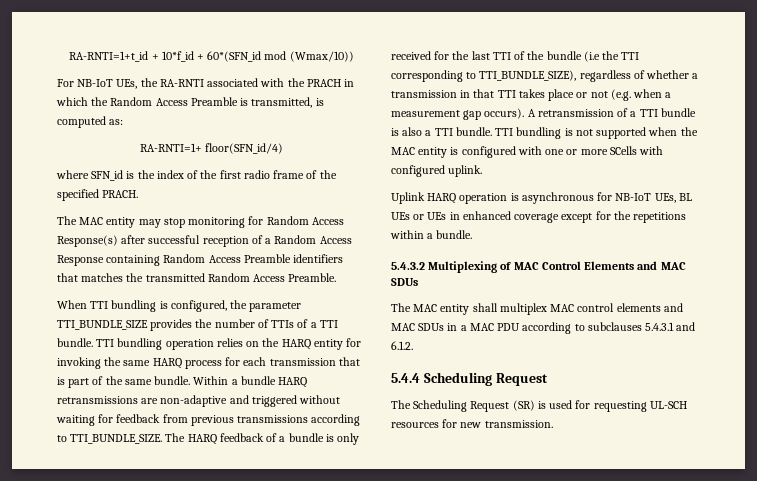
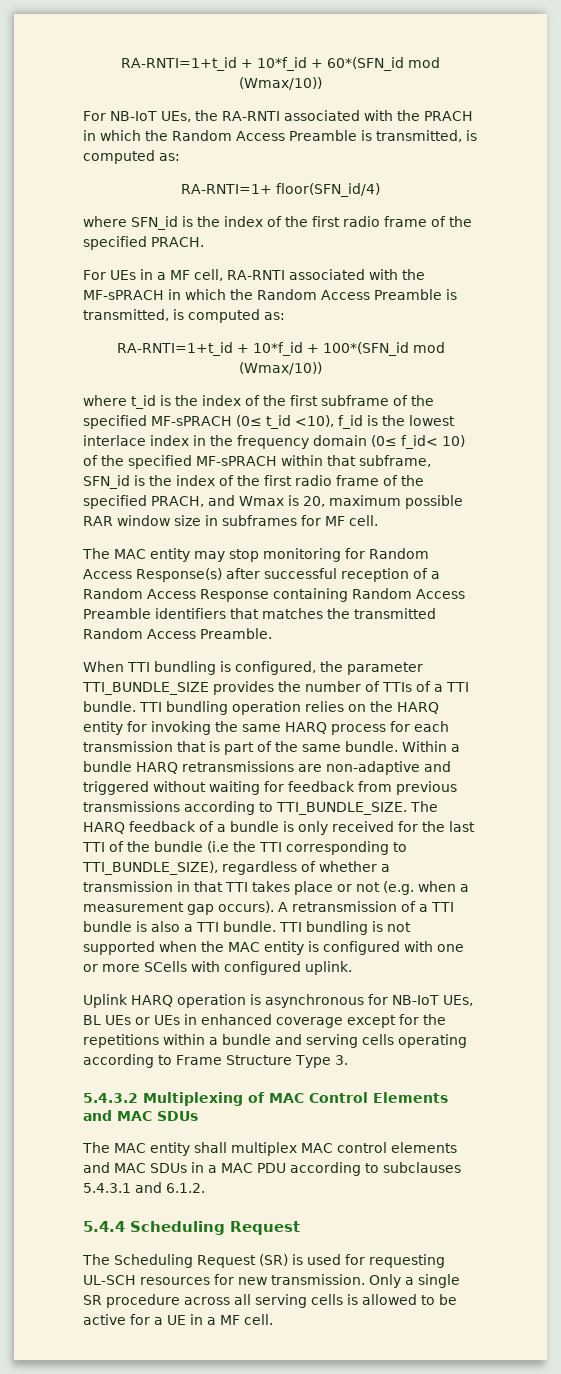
(139, 194) none -> [83,269,425,281] [83,289,457,300] [83,309,285,323] [116,342,445,356] [239,362,322,375] [83,395,434,409] [83,415,455,429] [83,435,465,449] [83,455,431,469] [83,475,424,489] [83,495,463,509] [83,515,378,526] // For UEs in a MF cell, RA-RNTI associated with the MF-sPRACH in which the Random Access Preamble is transmitted, is computed as: // RA-RNTI=1+t_id + 10*f_id + 100*(SFN_id mod (Wmax/10)) // where t_id is the index of the first subframe of the specified MF-sPRACH (0≤ t_id <10), f_id is the lowest interlace index in the frequency domain (0≤ f_id< 10) of the specified MF-sPRACH within that subframe, SFN_id is the index of the first radio frame of the specified PRACH, and Wmax is 20, maximum possible RAR window size in subframes for MF cell.
[436,230,473,239] bundle. -> [222,1034,467,1048] [83,1054,348,1068] bundle and serving cells operating according to Frame Structure Type 3.
(553, 424) none -> [369,1274,460,1288] [83,1294,457,1308] [83,1314,273,1325] Only a single SR procedure across all serving cells is allowed to be active for a UE in a MF cell.

